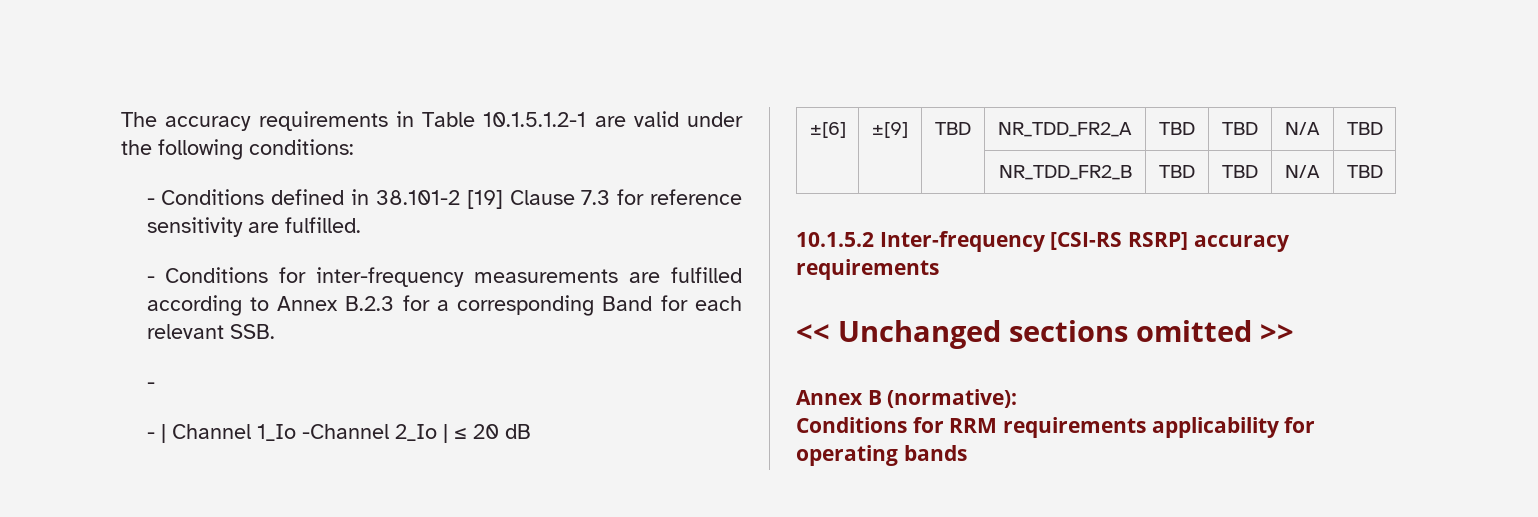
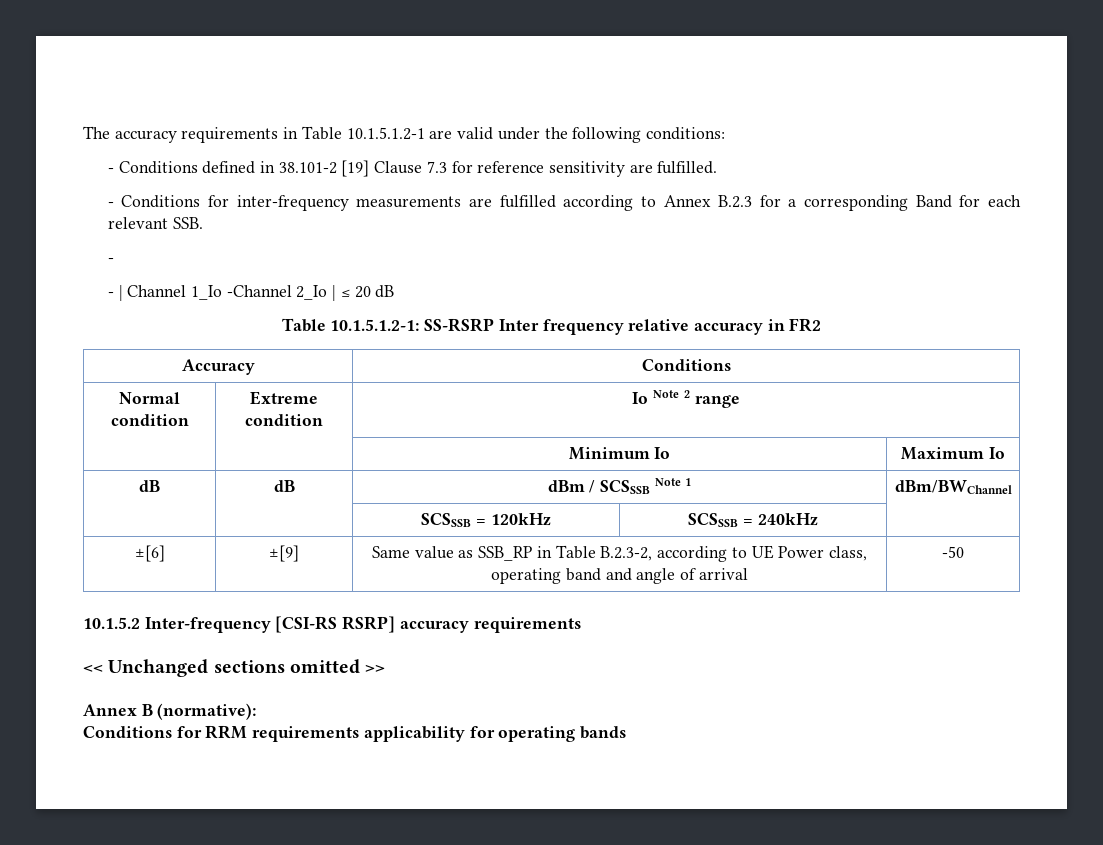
[809,122,846,138] [872,122,908,138] [935,122,971,135] [998,122,1132,137] [1159,122,1195,135] [1222,122,1258,135] [1285,122,1320,135] [1346,122,1383,135] [998,165,1132,180] [1159,165,1195,178] [1222,165,1258,178] [1285,165,1320,178] [1346,165,1383,178] // ±[6] | ±[9] | TBD | NR_TDD_FR2_A | TBD | TBD | N/A | TBD // | | | NR_TDD_FR2_B | TBD | TBD | N/A | TBD -> [281,318,822,335] [181,359,255,375] [641,359,731,371] [119,392,180,404] [110,414,189,426] [250,391,318,405] [245,414,323,426] [632,390,740,408] [568,447,671,460] [901,447,1005,460] [139,480,160,492] [273,480,295,492] [547,478,692,494] [894,480,1012,494] [421,513,551,527] [688,513,818,527] [134,545,165,562] [269,545,299,562] [372,545,867,562] [491,568,748,584] [942,546,964,558] // Table 10.1.5.1.2-1: SS-RSRP Inter frequency relative accuracy in FR2 // Accuracy | Conditions // Normal condition | Extreme condition | Io Note 2 range // | | Minimum Io | Maximum Io // dB | dB | dBm / SCSSSB Note 1 | dBm/BWChannel // | | SCSSSB = 120kHz | SCSSSB = 240kHz | // ±[6] | ±[9] | Same value as SSB_RP in Table B.2.3-2, according to UE Power class, operating band and angle of arrival | -50

